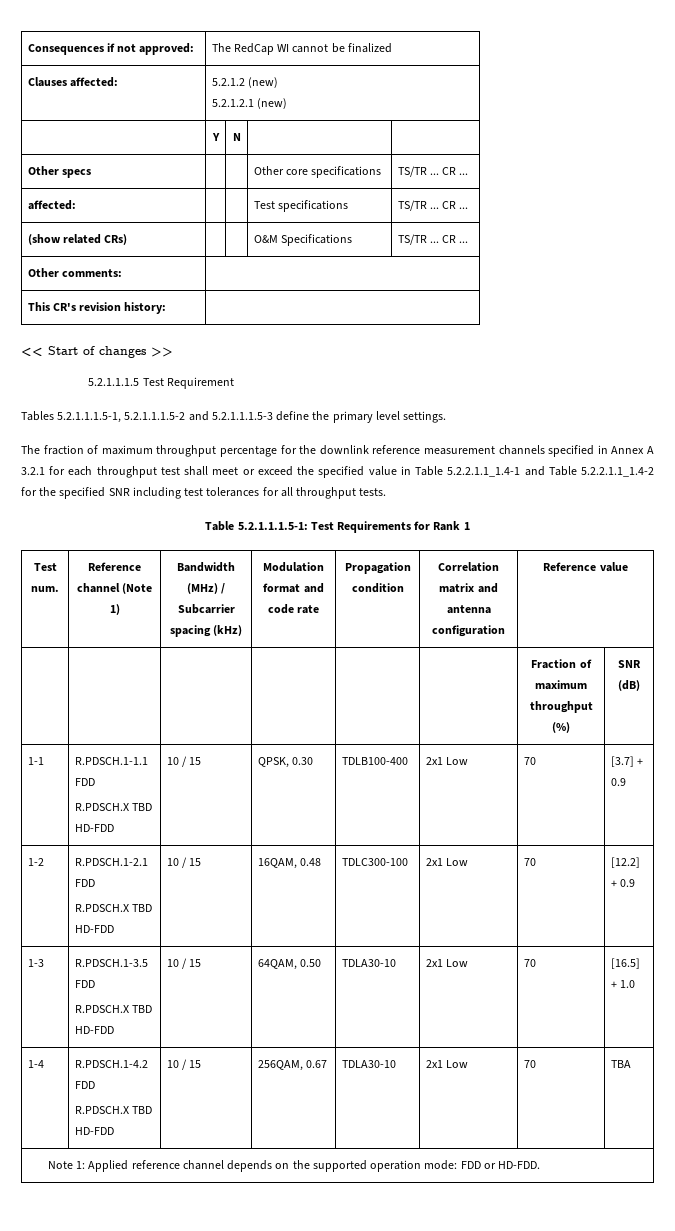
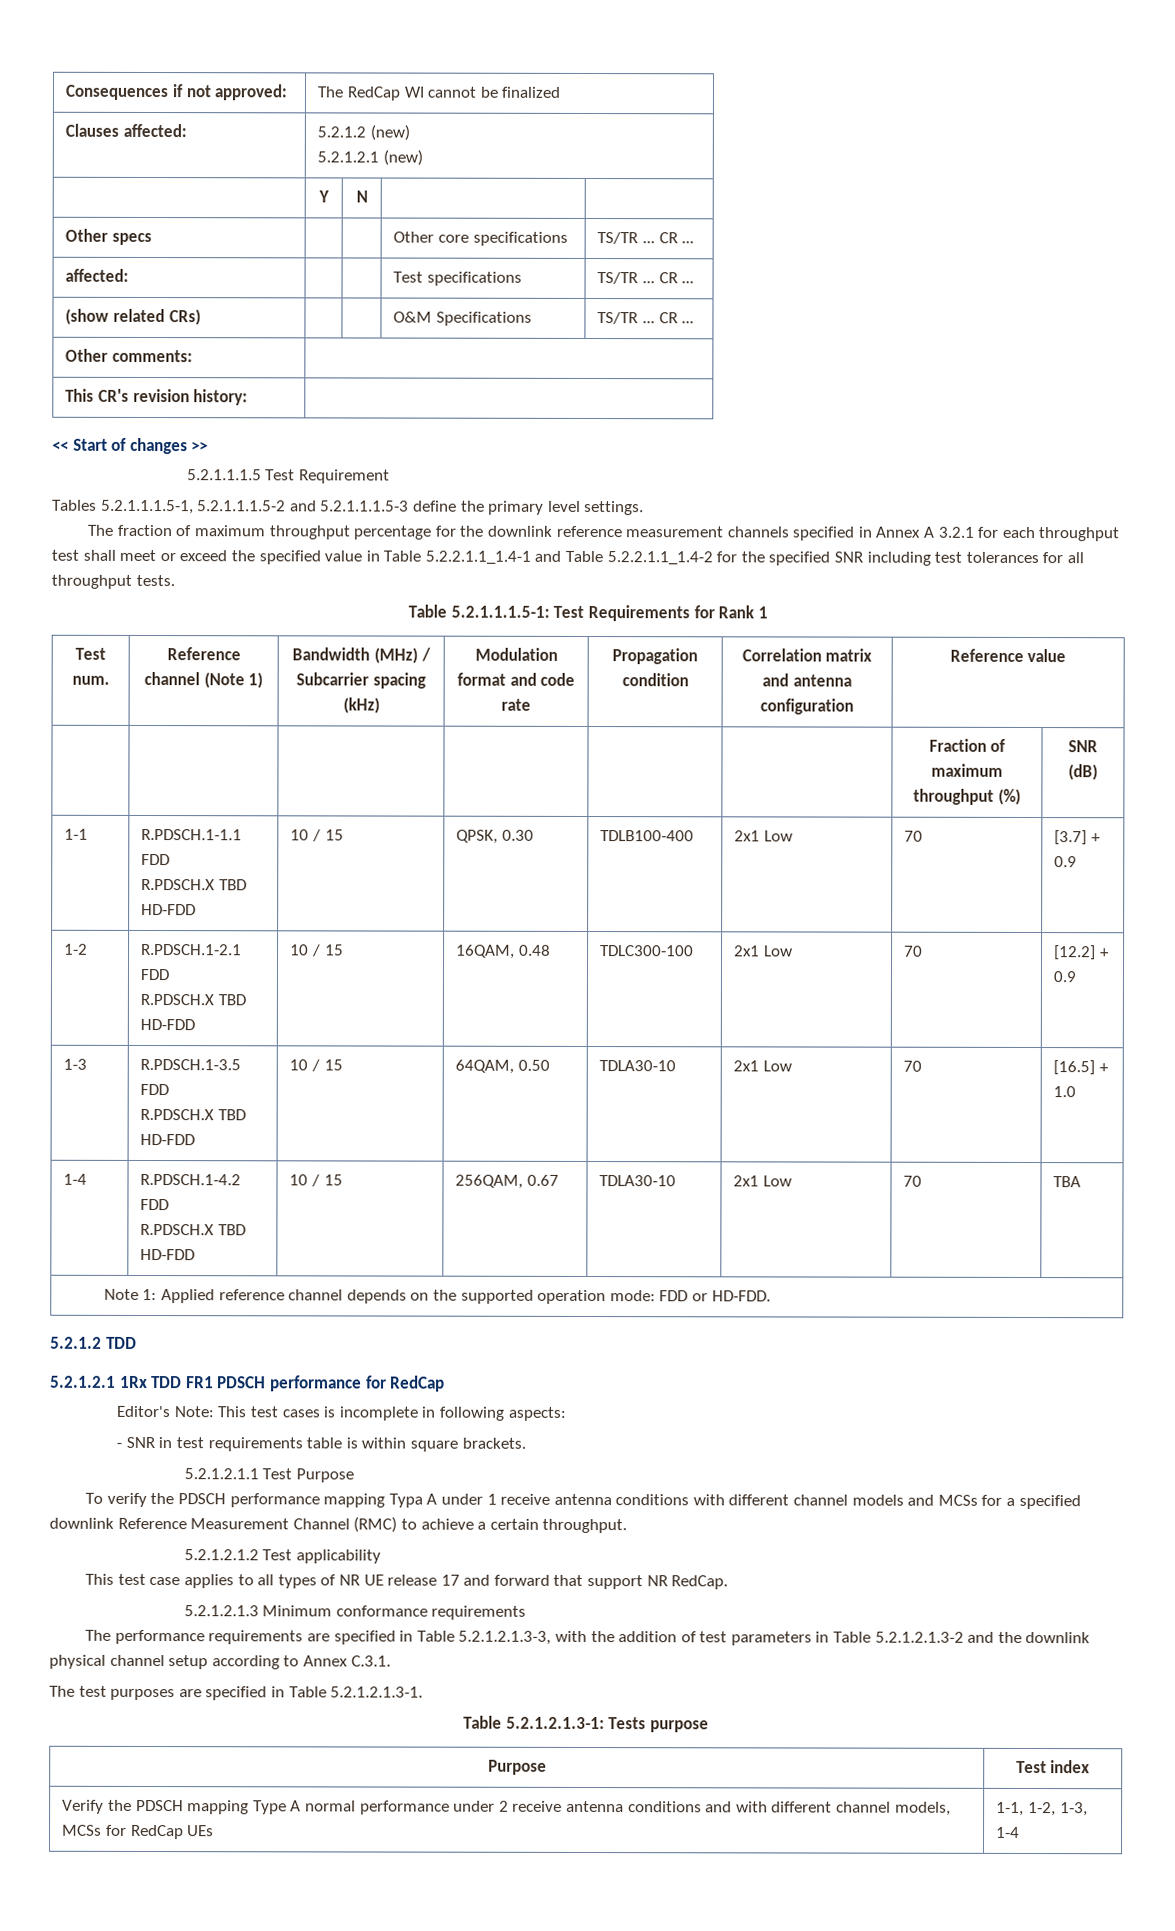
(541, 1165) none -> [50,1336,137,1349] [50,1375,446,1392] [116,1405,566,1421] [116,1436,526,1452] [183,1468,354,1483] [85,1492,1081,1510] [49,1516,628,1534] [183,1549,381,1564] [85,1573,729,1590] [183,1605,527,1620] [85,1629,1091,1646] [49,1654,391,1670] [49,1685,424,1701] [463,1715,709,1733] [487,1759,547,1775] [1015,1760,1091,1774] [62,1799,951,1816] [62,1824,215,1840] [996,1801,1088,1817] [996,1826,1021,1838] // 5.2.1.2 TDD // 5.2.1.2.1 1Rx TDD FR1 PDSCH performance for RedCap // Editor's Note: This test cases is incomplete in following aspects: // - SNR in test requirements table is within square brackets. // 5.2.1.2.1.1 Test Purpose // To verify the PDSCH performance mapping Typa A under 1 receive antenna conditions with different channel models and MCSs for a specified downlink Reference Measurement Channel (RMC) to achieve a certain throughput. // 5.2.1.2.1.2 Test applicability // This test case applies to all types of NR UE release 17 and forward that support NR RedCap. // 5.2.1.2.1.3 Minimum conformance requirements // The performance requirements are specified in Table 5.2.1.2.1.3-3, with the addition of test parameters in Table 5.2.1.2.1.3-2 and the downlink physical channel setup according to Annex C.3.1. // The test purposes are specified in Table 5.2.1.2.1.3-1. // Table 5.2.1.2.1.3-1: Tests purpose // Purpose | Test index // Verify the PDSCH mapping Type A normal performance under 2 receive antenna conditions and with different channel models, MCSs for RedCap UEs | 1-1, 1-2, 1-3, 1-4

